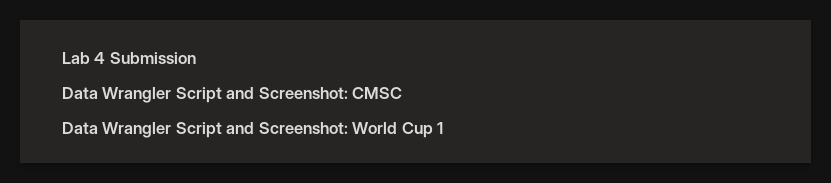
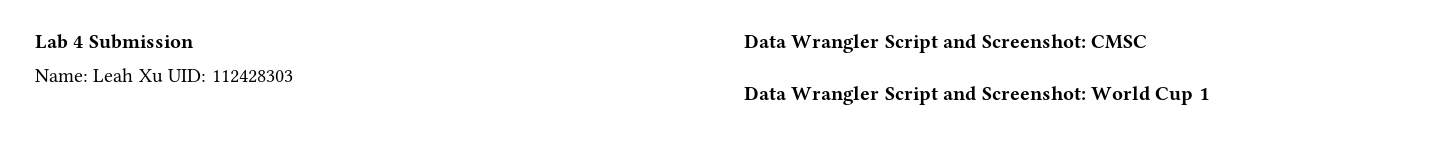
(196, 58) none -> [35,68,293,83] // Name: Leah Xu UID: 112428303

